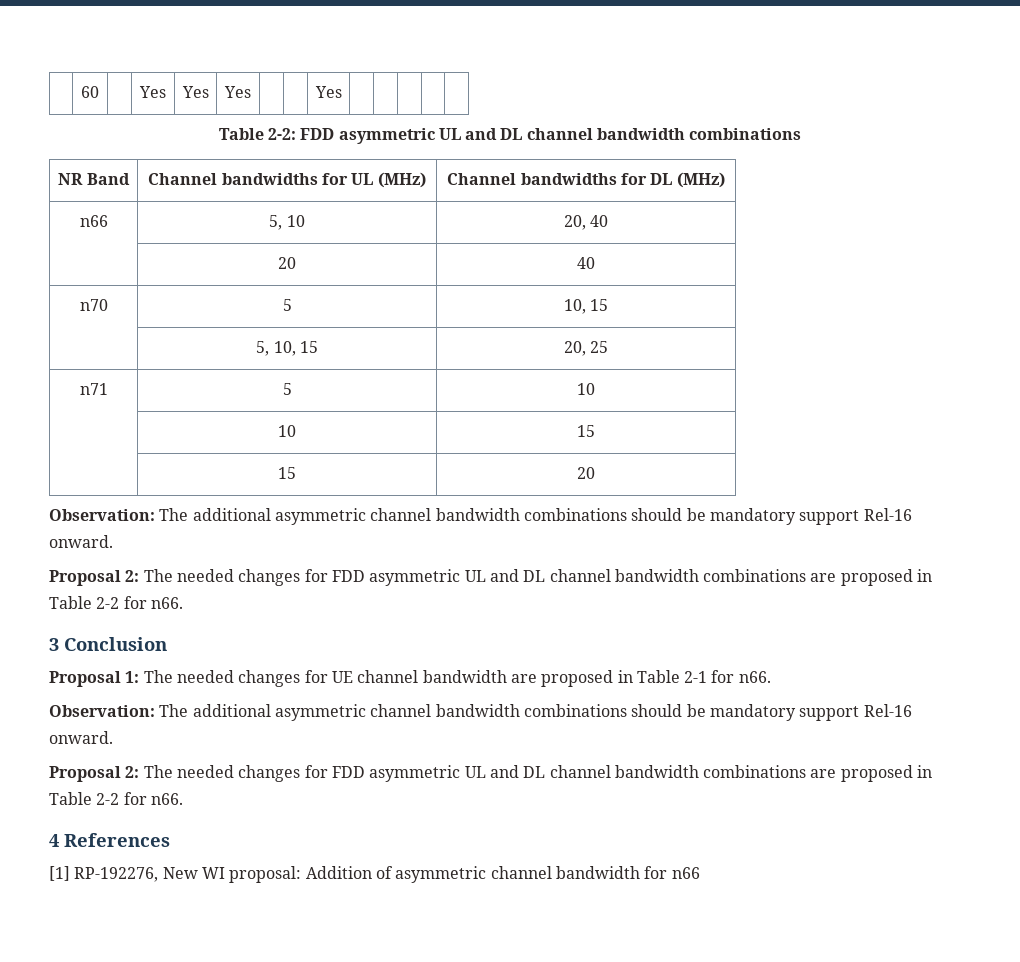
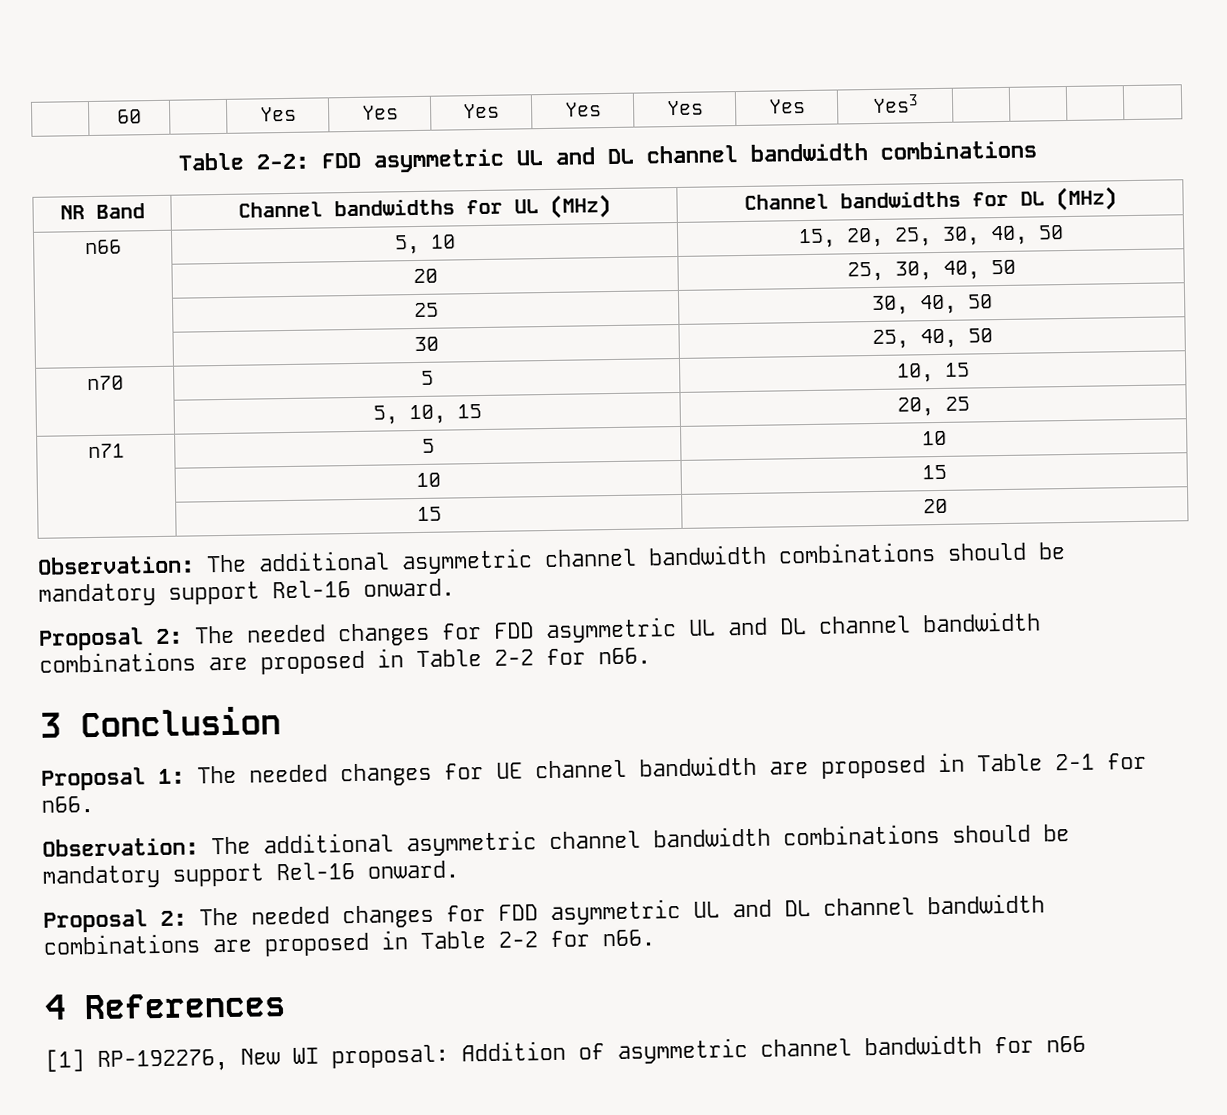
[314,86,342,98] | | Yes | -> [564,102,602,117] [665,100,704,116] [767,99,806,114] [872,94,919,113] Yes | Yes | Yes | Yes3
[563,215,609,230] [278,257,296,269] [577,257,595,269] 20, 40 // | 20 | 40 -> [797,225,1064,249] [412,268,438,284] [846,259,1016,282] [413,302,439,318] [871,294,993,316] [413,336,439,352] [871,328,993,350] 15, 20, 25, 30, 40, 50 // | 20 | 25, 30, 40, 50 // | 25 | 30, 40, 50 // | 30 | 25, 40, 50

